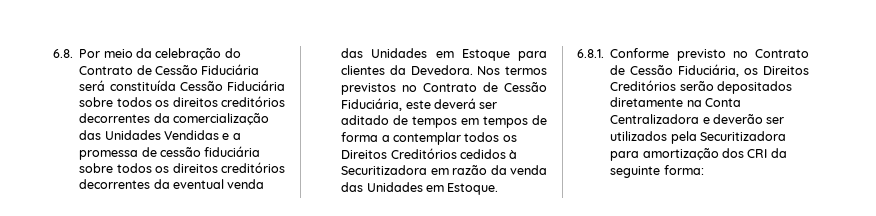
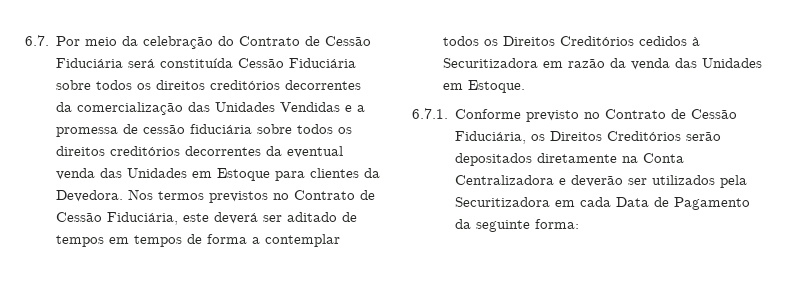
[53,49,73,58] 6.8. -> [25,35,49,46] 6.7.
[577,49,604,58] 6.8.1. -> [412,108,448,119] 6.7.1.
[610,148,768,161] para amortização dos CRI -> [555,197,751,210] em cada Data de Pagamento

